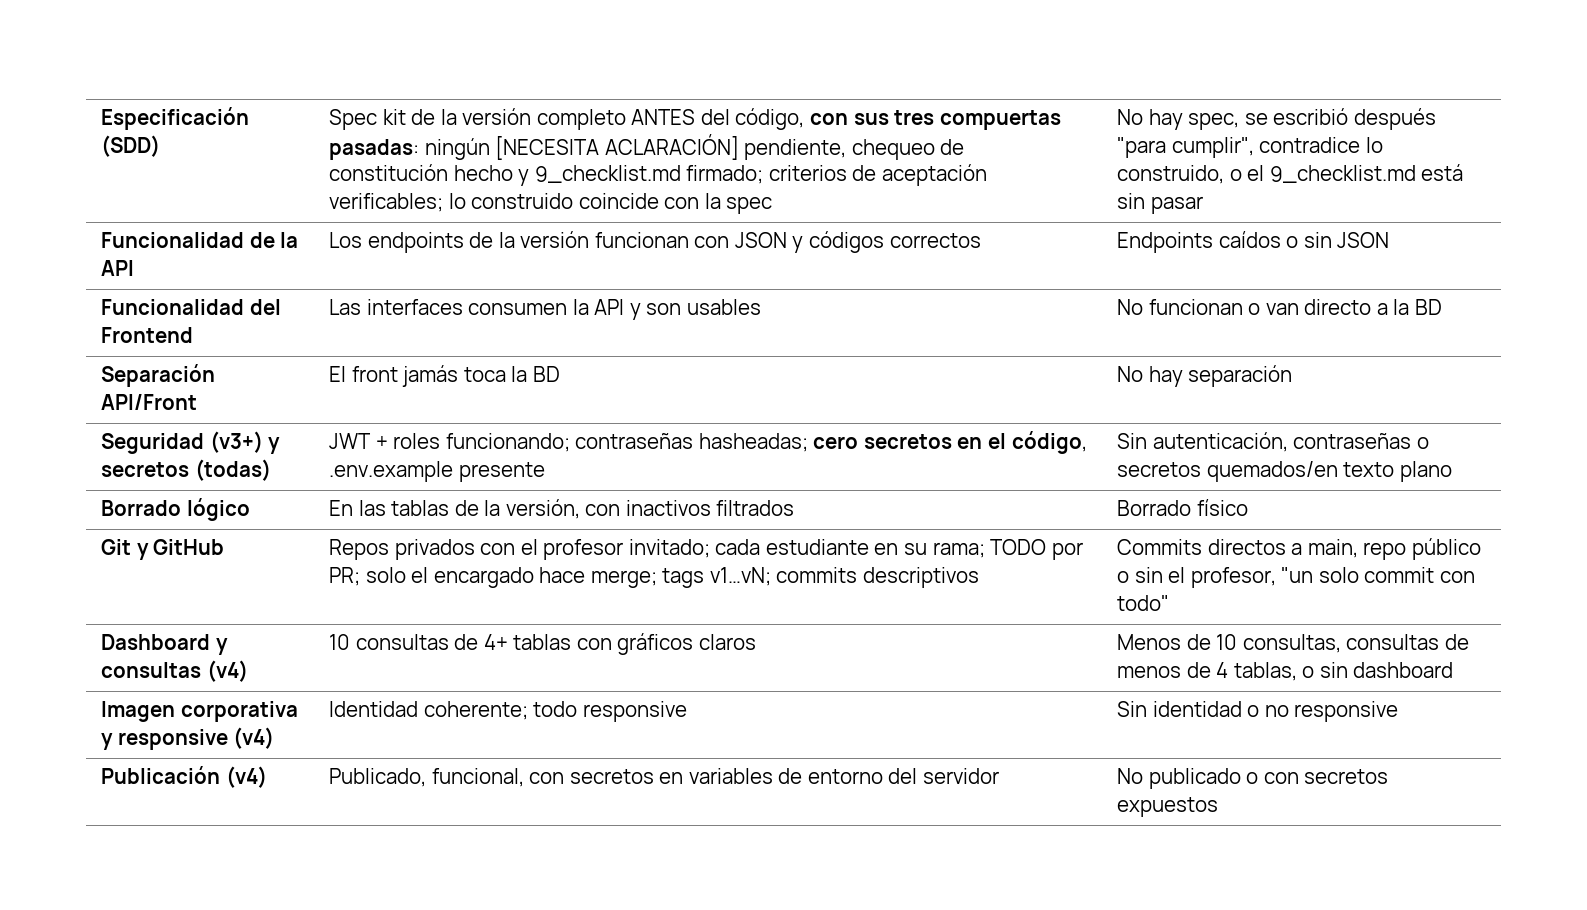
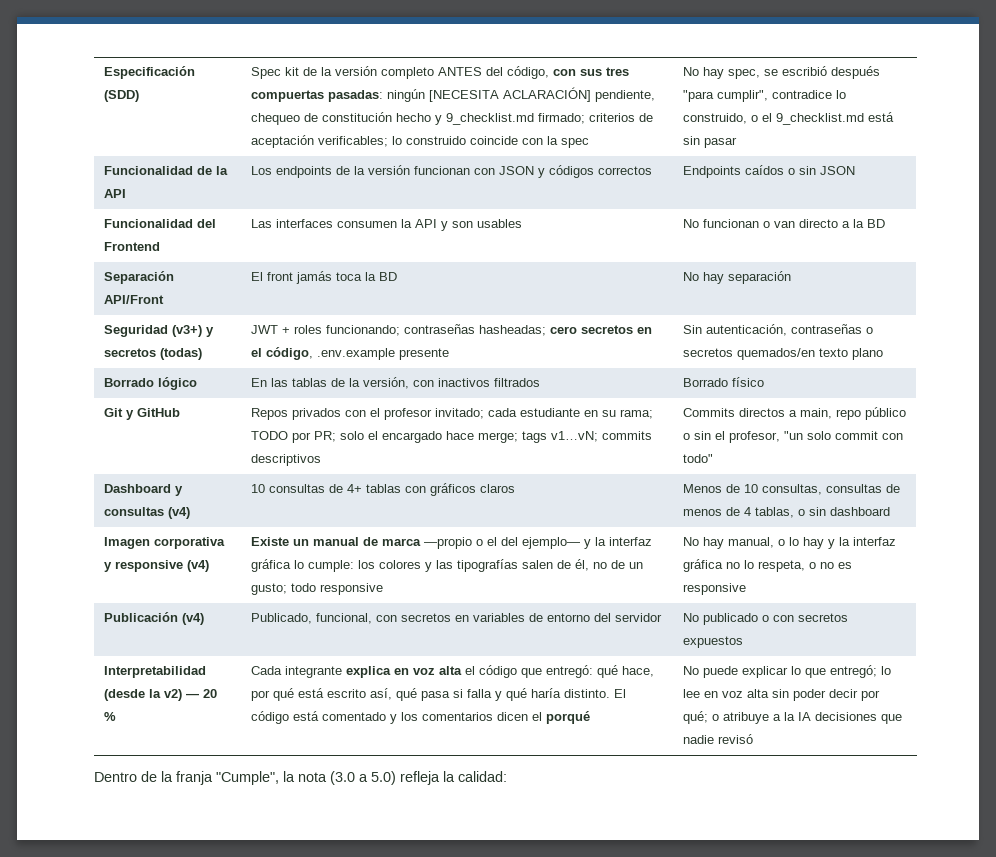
[329,701,687,722] [1117,701,1242,717] Identidad coherente; todo responsive | Sin identidad -> [251,537,653,549] [251,559,644,572] [251,583,384,595] [683,537,897,549] [683,559,806,572] Existe un manual de marca —propio o el del ejemplo— y la interfaz gráfica lo cumple: los colores y las tipografías salen de él, no de un gusto; todo responsive | No hay manual, o lo hay y la interfaz gráfica no lo respeta,
(1289, 711) none -> [838,562,853,569] es
(1219, 807) none -> [104,666,207,678] [104,689,218,701] [104,712,117,721] [251,665,655,678] [251,688,627,701] [251,711,591,724] [683,665,892,678] [683,689,881,701] [683,711,903,724] [683,734,754,744] [94,771,507,785] // Interpretabilidad (desde la v2) — 20 % | Cada integrante explica en voz alta el código que entregó: qué hace, por qué está escrito así, qué pasa si falla y qué haría distinto. El código está comentado y los comentarios dicen el porqué | No puede explicar lo que entregó; lo lee en voz alta sin poder decir por qué; o atribuye a la IA decisiones que nadie revisó // Dentro de la franja "Cumple", la nota (3.0 a 5.0) refleja la calidad:

